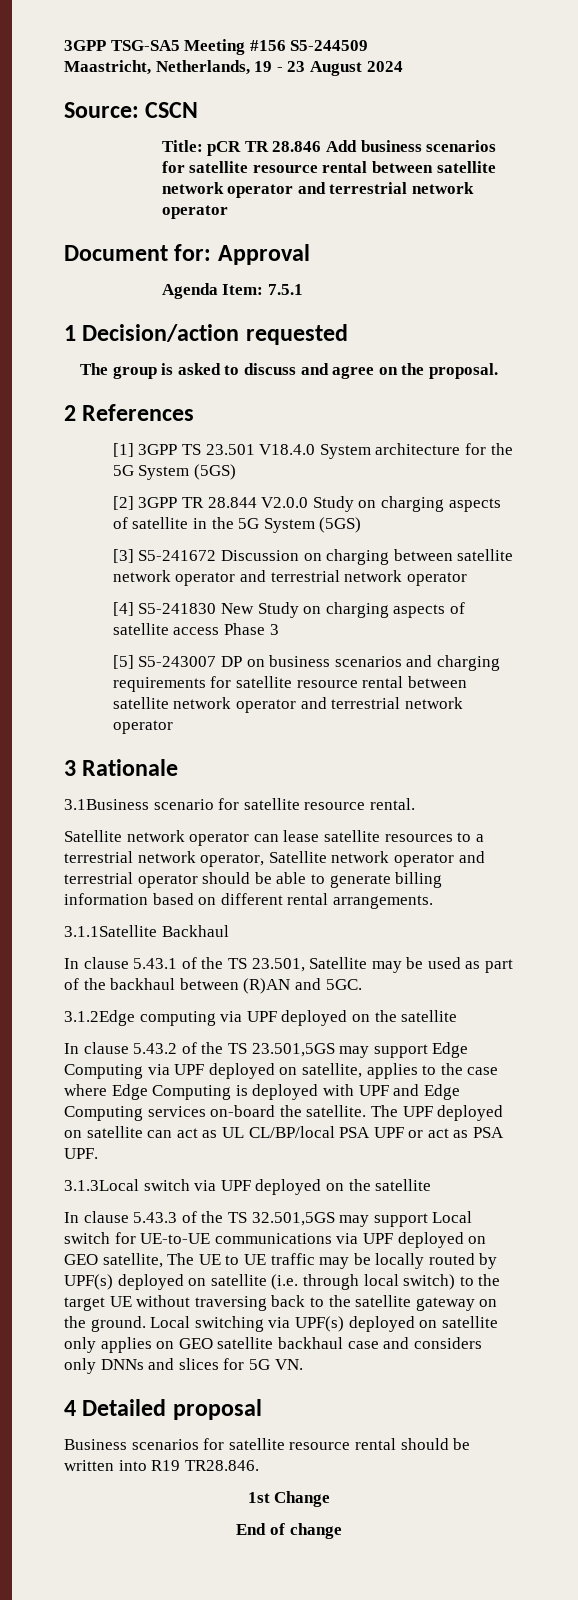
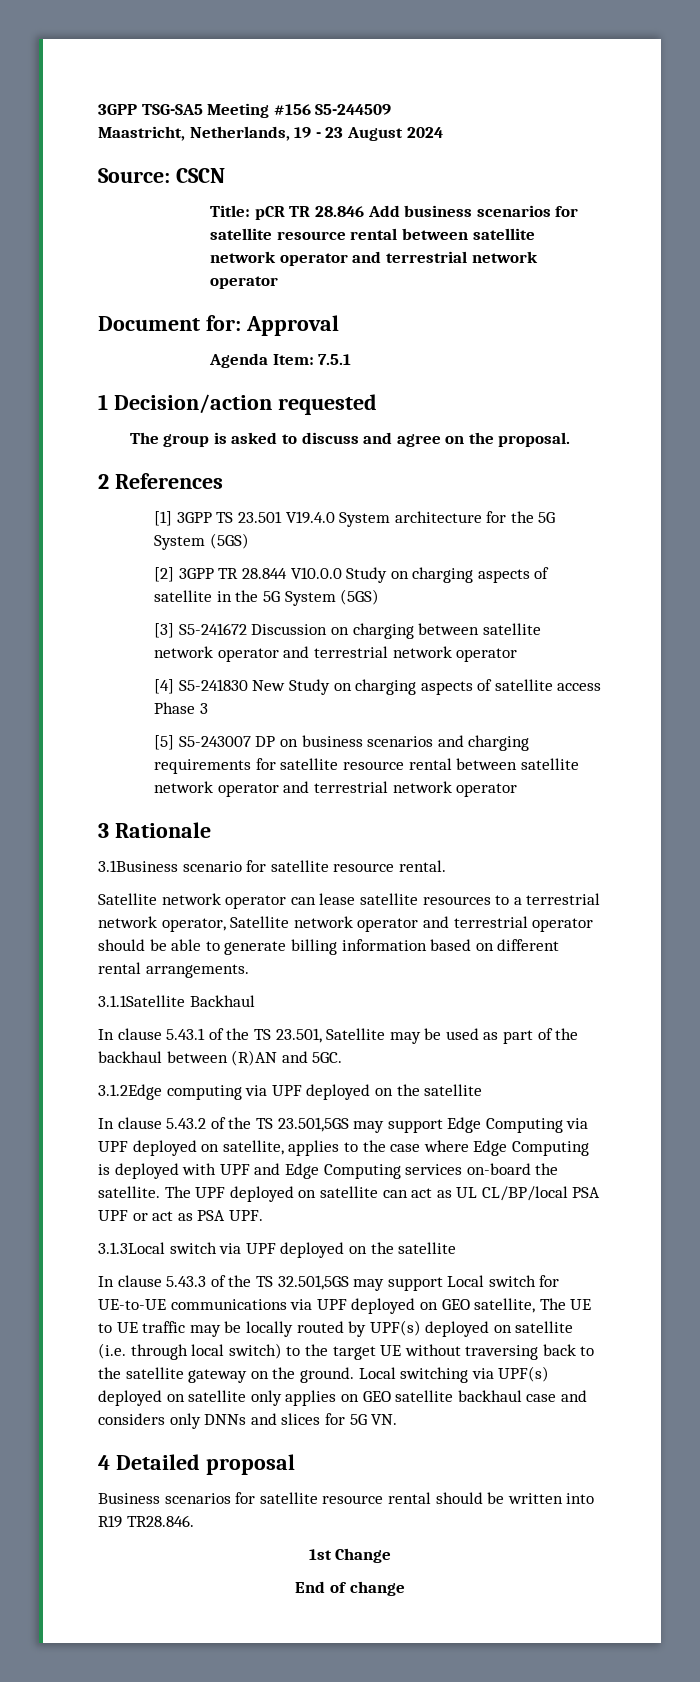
[259,444,316,455] V18.4.0 -> [285,511,335,524] V19.4.0
[261,497,309,508] V2.0.0 -> [290,567,342,579] V10.0.0

